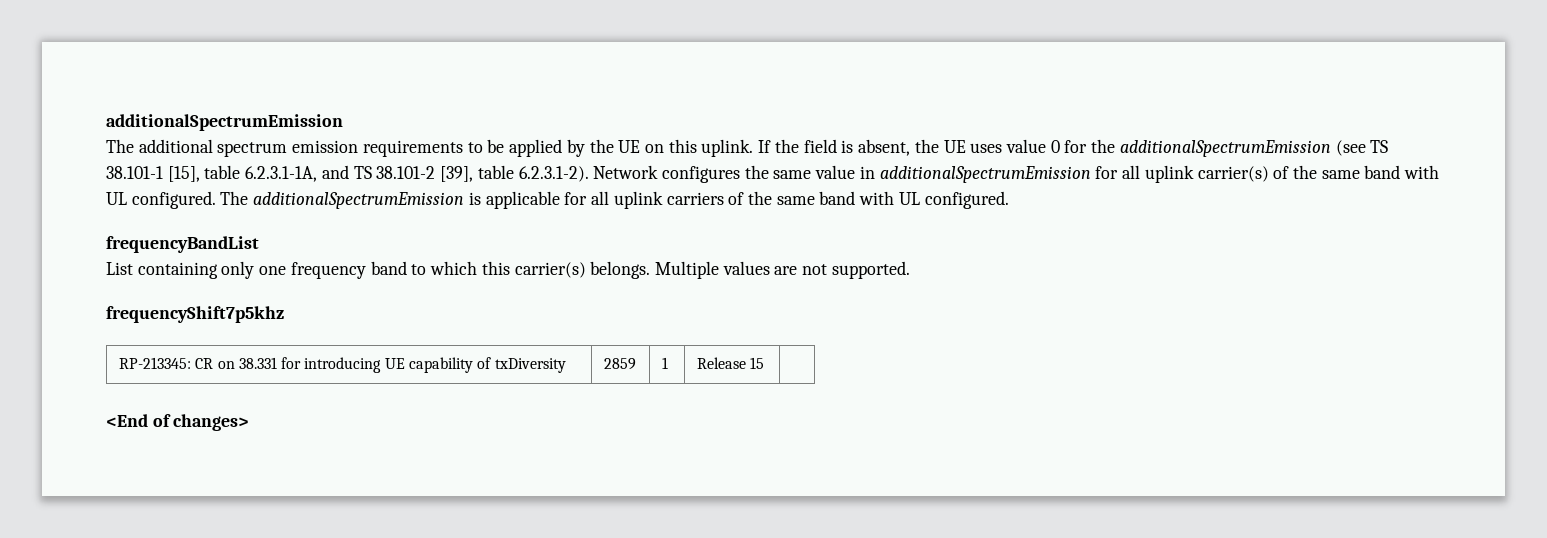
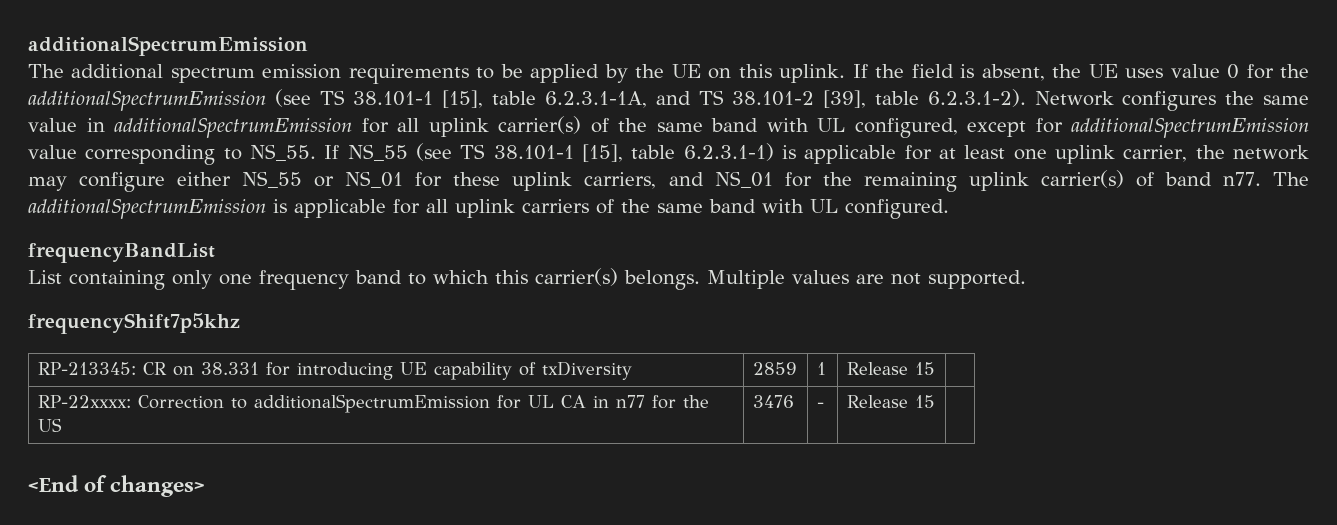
[131,191,216,209] configured. -> [854,118,1309,138] [28,143,1309,165] [28,170,1261,192] configured, except for additionalSpectrumEmission value corresponding to NS_55. If NS_55 (see TS 38.101-1 [15], table 6.2.3.1-1) is applicable for at least one uplink carrier, the network may configure either NS_55 or NS_01 for these uplink carriers, and NS_01 for the remaining uplink carrier(s) of band n77.
(765, 363) none -> [37,394,709,413] [37,418,62,432] [752,395,794,408] [816,402,824,408] [846,395,935,408] // RP-22xxxx: Correction to additionalSpectrumEmission for UL CA in n77 for the US | 3476 | - | Release 15 |

